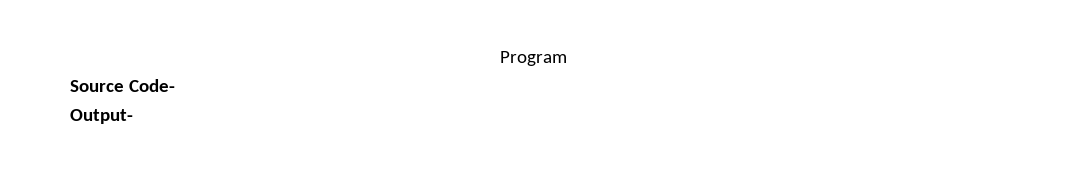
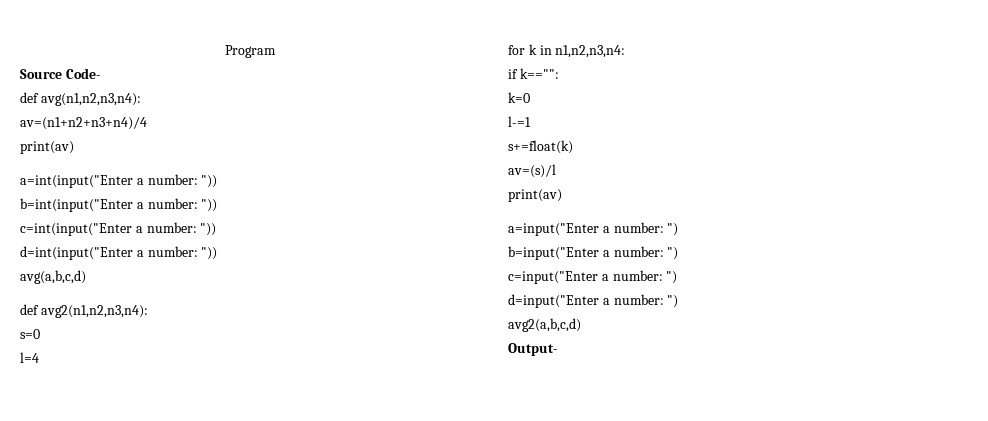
(175, 85) none -> [20,92,141,106] [20,117,147,130] [20,141,74,154] [20,174,218,188] [20,198,218,212] [20,222,217,236] [20,246,218,260] [20,270,86,284] [20,304,148,318] [20,329,40,339] [20,352,39,363] [508,44,626,58] [508,68,559,79] [508,92,530,103] [508,116,531,127] [508,140,573,154] [508,164,556,178] [508,189,562,202] [508,222,679,236] [508,246,679,260] [508,270,678,284] [508,294,679,308] [508,318,581,332] // def avg(n1,n2,n3,n4): // av=(n1+n2+n3+n4)/4 // print(av) // a=int(input("Enter a number: ")) // b=int(input("Enter a number: ")) // c=int(input("Enter a number: ")) // d=int(input("Enter a number: ")) // avg(a,b,c,d) // def avg2(n1,n2,n3,n4): // s=0 // l=4 // for k in n1,n2,n3,n4: // if k=="": // k=0 // l-=1 // s+=float(k) // av=(s)/l // print(av) // a=input("Enter a number: ") // b=input("Enter a number: ") // c=input("Enter a number: ") // d=input("Enter a number: ") // avg2(a,b,c,d)

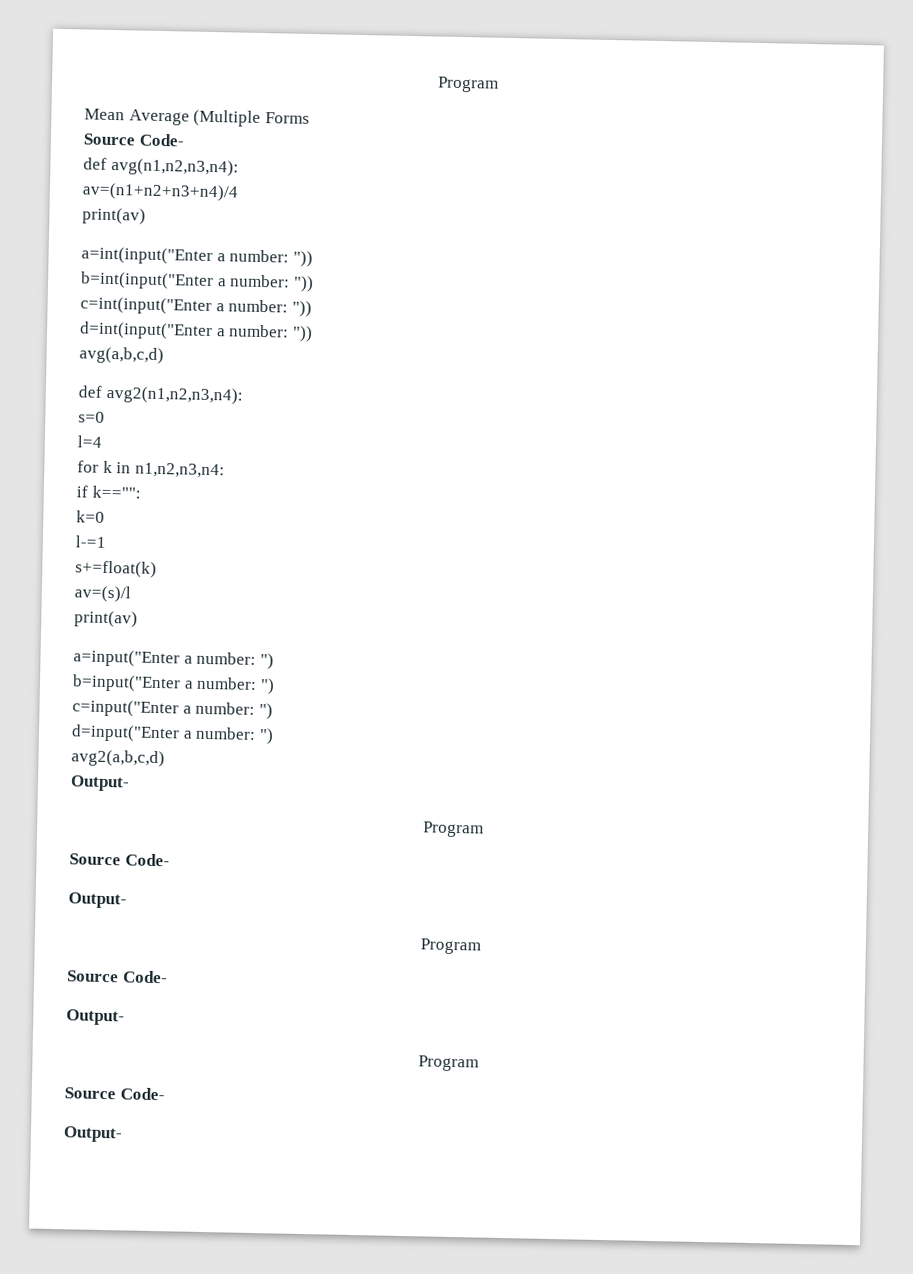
[225,45,276,58] Program -> [436,76,499,93] [84,108,310,127] Program // Mean Average (Multiple Forms
(557, 349) none -> [421,821,484,838] [69,853,170,867] [68,892,127,909] [419,938,481,955] [67,970,168,984] [66,1009,125,1026] [417,1055,479,1072] [64,1087,165,1101] [63,1126,123,1143] // Program // Source Code- // Output- // Program // Source Code- // Output- // Program // Source Code- // Output-

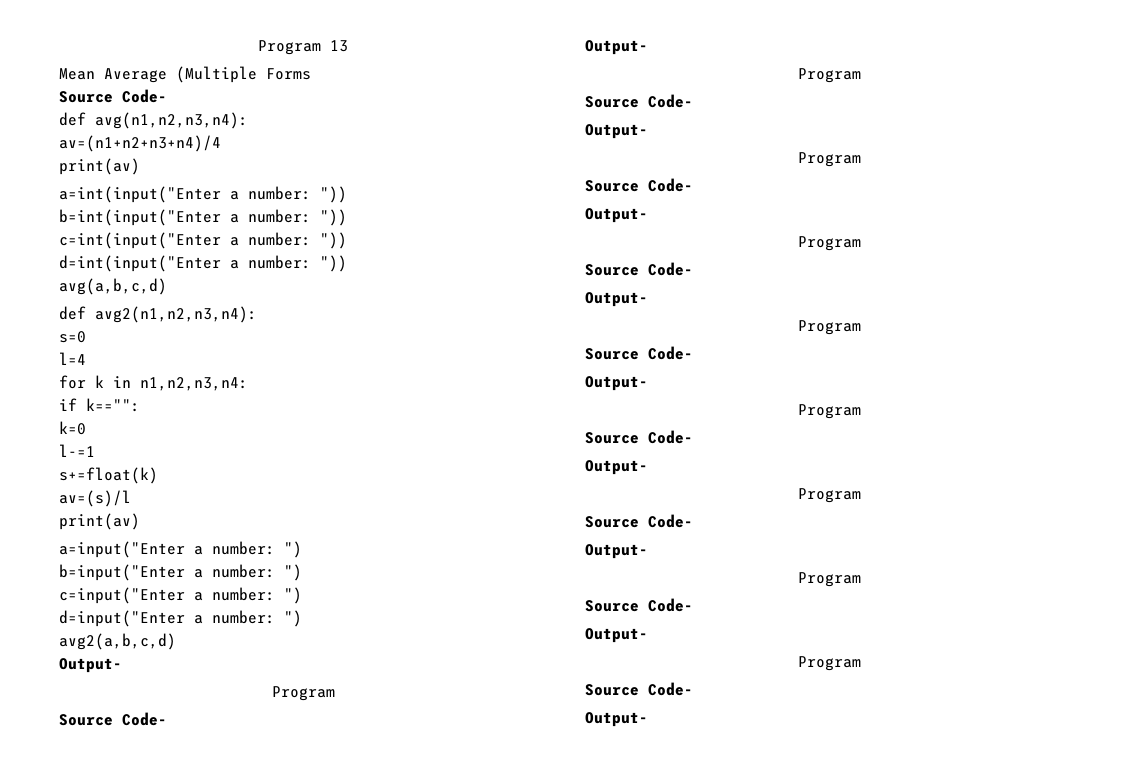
[436,76,499,93] Program -> [258,40,348,55] Program 13
(123, 1134) none -> [797,236,861,251] [585,262,693,276] [585,292,648,307] [797,320,861,335] [585,346,693,360] [585,376,648,391] [797,404,861,419] [585,430,693,444] [585,460,648,475] [797,488,861,503] [585,514,693,528] [585,544,648,559] [797,572,861,587] [585,598,693,612] [585,628,648,643] [797,656,861,671] [585,682,693,696] [585,712,648,727] // Program // Source Code- // Output- // Program // Source Code- // Output- // Program // Source Code- // Output- // Program // Source Code- // Output- // Program // Source Code- // Output- // Program // Source Code- // Output-

